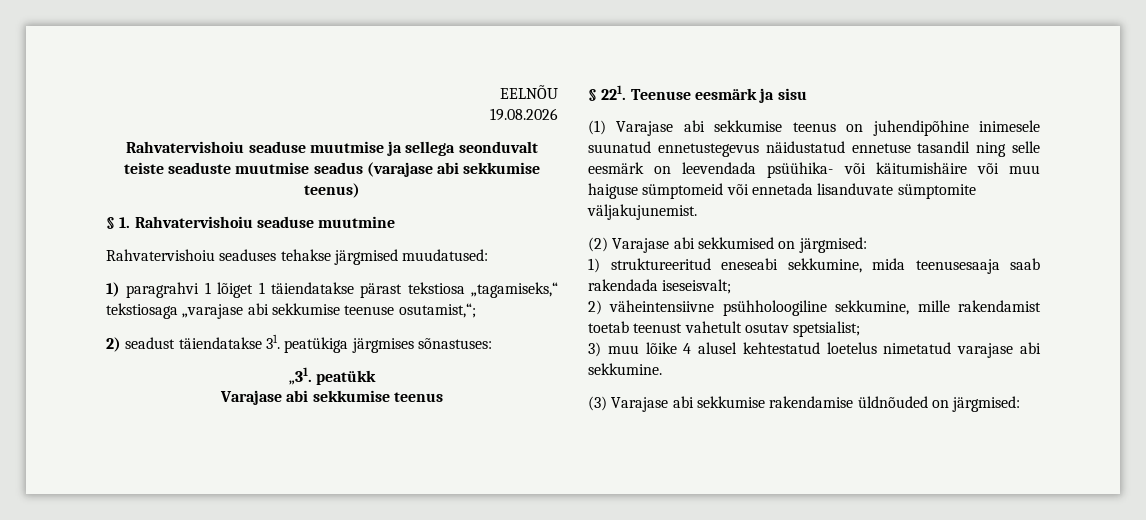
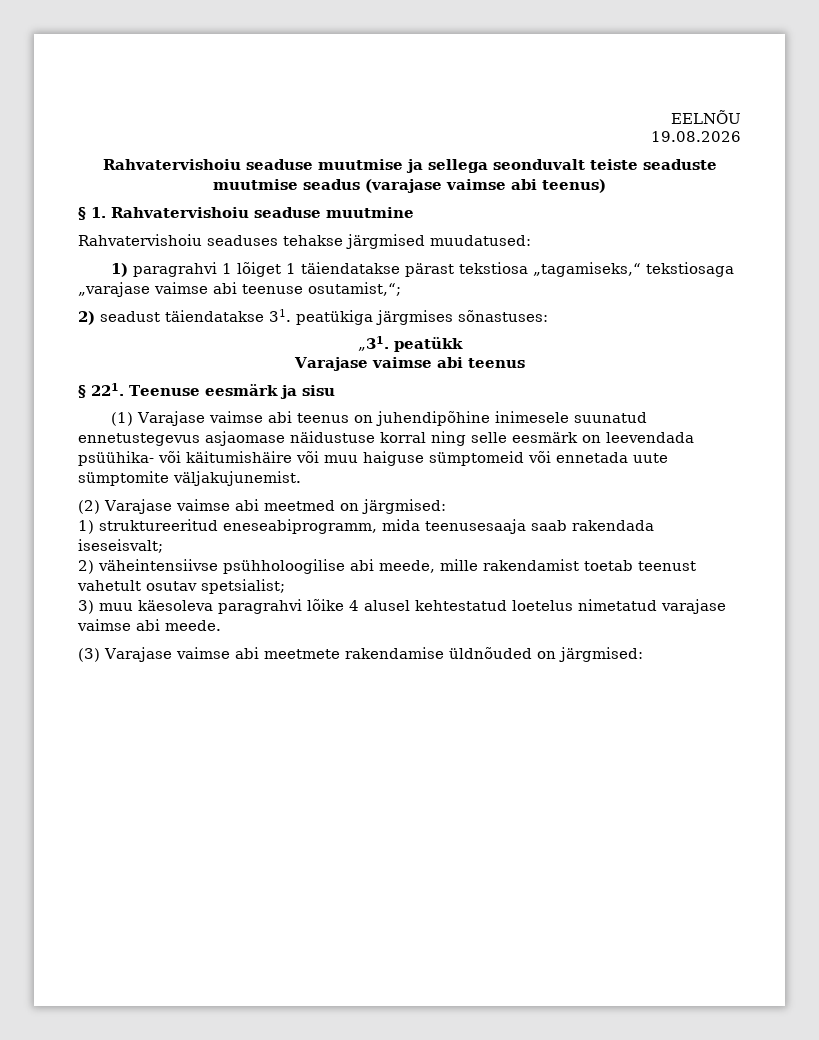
[437,162,541,174] abi sekkumise -> [446,179,537,190] vaimse abi
[247,303,340,315] abi sekkumise -> [154,282,237,294] vaimse abi
[286,390,390,402] abi sekkumise -> [371,357,463,368] vaimse abi
[683,120,783,132] abi sekkumise -> [208,411,292,423] vaimse abi
[765,141,971,153] näidustatud ennetuse tasandil -> [205,431,426,446] asjaomase näidustuse korral
[817,183,894,195] lisanduvate -> [633,453,668,463] uute
[673,237,774,249] abi sekkumised -> [175,499,335,511] vaimse abi meetmed
[721,258,862,273] eneseabi sekkumine, -> [223,519,377,534] eneseabiprogramm,
[609,300,910,316] väheintensiivne psühholoogiline sekkumine, -> [98,559,435,574] väheintensiivse psühholoogilise abi meede,
(639, 349) none -> [138,599,302,614] käesoleva paragrahvi
[1020,342,1041,354] [588,363,662,375] abi sekkumine. -> [77,619,221,631] vaimse abi meede.
[672,396,765,408] abi sekkumise -> [175,647,340,659] vaimse abi meetmete

